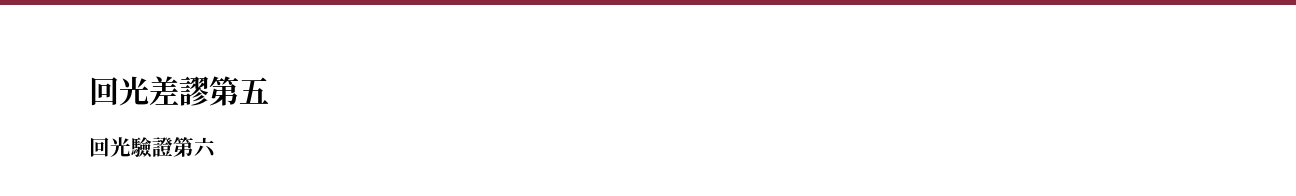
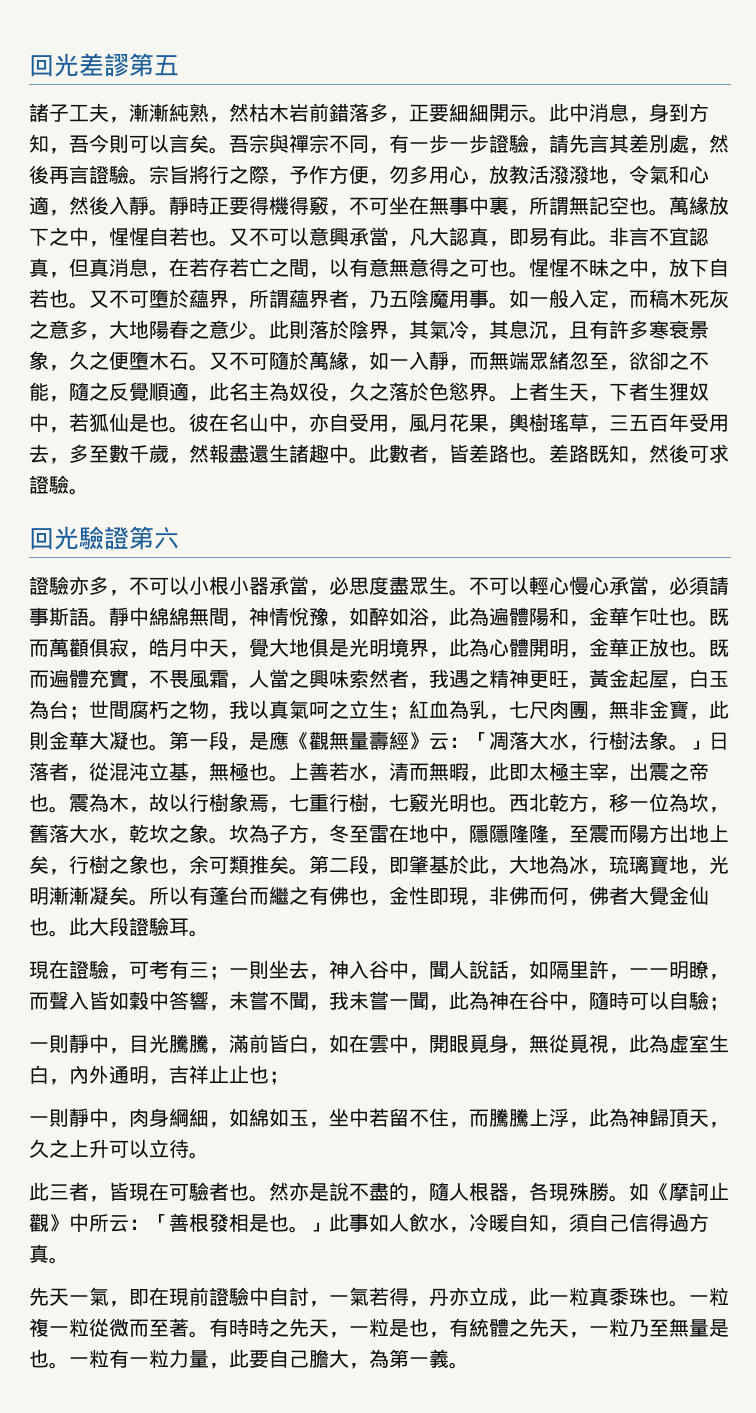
[89,137,216,158] 回光驗證第六 -> [29,103,709,123] [29,134,729,154] [29,165,709,185] [29,196,729,216] [29,227,709,247] [29,258,729,278] [29,289,729,309] [29,320,709,340] [29,351,709,371] [29,382,709,402] [29,413,729,433] [29,444,729,464] [29,475,89,495] [29,526,179,550] [29,576,729,596] [29,607,729,627] [29,638,729,658] [29,669,729,689] [29,700,729,720] [29,731,729,751] [29,762,709,782] [29,793,729,813] [29,824,729,844] [29,855,729,875] [29,886,709,906] [29,917,209,937] [29,960,729,980] [29,991,729,1011] [29,1034,729,1054] [29,1065,289,1085] [29,1108,729,1128] [29,1139,209,1159] [29,1182,729,1202] [29,1213,709,1233] [29,1244,69,1264] [29,1287,729,1307] [29,1318,729,1338] [29,1349,469,1369] 諸子工夫，漸漸純熟，然枯木岩前錯落多，正要細細開示。此中消息，身到方知，吾今則可以言矣。吾宗與禪宗不同，有一步一步證驗，請先言其差別處，然後再言證驗。宗旨將行之際，予作方便，勿多用心，放教活潑潑地，令氣和心適，然後入靜。靜時正要得機得竅，不可坐在無事中裏，所謂無記空也。萬緣放下之中，惺惺自若也。又不可以意興承當，凡大認真，即易有此。非言不宜認真，但真消息，在若存若亡之間，以有意無意得之可也。惺惺不昧之中，放下自若也。又不可墮於蘊界，所謂蘊界者，乃五陰魔用事。如一般入定，而稿木死灰之意多，大地陽春之意少。此則落於陰界，其氣冷，其息沉，且有許多寒衰景象，久之便墮木石。又不可隨於萬緣，如一入靜，而無端眾緒忽至，欲卻之不能，隨之反覺順適，此名主為奴役，久之落於色慾界。上者生天，下者生狸奴中，若狐仙是也。彼在名山中，亦自受用，風月花果，輿樹瑤草，三五百年受用去，多至數千歲，然報盡還生諸趣中。此數者，皆差路也。差路既知，然後可求證驗。 // 回光驗證第六 // 證驗亦多，不可以小根小器承當，必思度盡眾生。不可以輕心慢心承當，必須請事斯語。靜中綿綿無間，神情悅豫，如醉如浴，此為遍體陽和，金華乍吐也。既而萬顴俱寂，皓月中天，覺大地俱是光明境界，此為心體開明，金華正放也。既而遍體充實，不畏風霜，人當之興味索然者，我遇之精神更旺，黃金起屋，白玉為台；世間腐朽之物，我以真氣呵之立生；紅血為乳，七尺肉團，無非金寶，此則金華大凝也。第一段，是應《觀無量壽經》云：「凋落大水，行樹法象。」日落者，從混沌立基，無極也。上善若水，清而無暇，此即太極主宰，出震之帝也。震為木，故以行樹象焉，七重行樹，七竅光明也。西北乾方，移一位為坎，舊落大水，乾坎之象。坎為子方，冬至雷在地中，隱隱隆隆，至震而陽方出地上矣，行樹之象也，余可類推矣。第二段，即肇基於此，大地為冰，琉璃寶地，光明漸漸凝矣。所以有蓬台而繼之有佛也，金性即現，非佛而何，佛者大覺金仙也。此大段證驗耳。 // 現在證驗，可考有三；一則坐去，神入谷中，聞人說話，如隔里許，一一明瞭，而聲入皆如穀中答響，未嘗不聞，我未嘗一聞，此為神在谷中，隨時可以自驗； // 一則靜中，目光騰騰，滿前皆白，如在雲中，開眼覓身，無從覓視，此為虛室生白，內外通明，吉祥止止也； // 一則靜中，肉身綱細，如綿如玉，坐中若留不住，而騰騰上浮，此為神歸頂天，久之上升可以立待。 // 此三者，皆現在可驗者也。然亦是說不盡的，隨人根器，各現殊勝。如《摩訶止觀》中所云：「善根發相是也。」此事如人飲水，冷暖自知，須自己信得過方真。 // 先天一氣，即在現前證驗中自討，一氣若得，丹亦立成，此一粒真黍珠也。一粒複一粒從微而至著。有時時之先天，一粒是也，有統體之先天，一粒乃至無量是也。一粒有一粒力量，此要自己膽大，為第一義。

